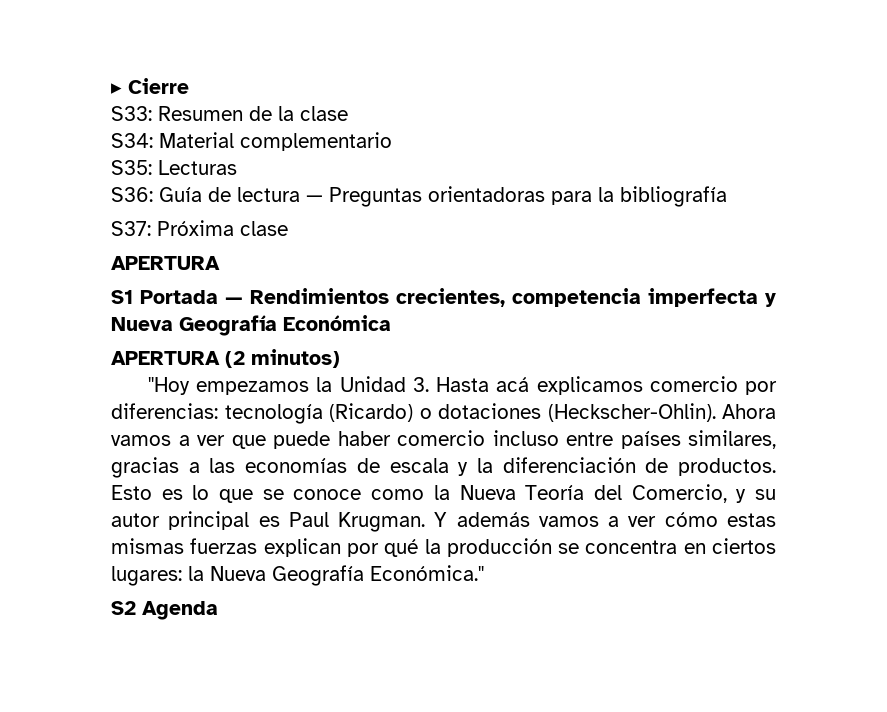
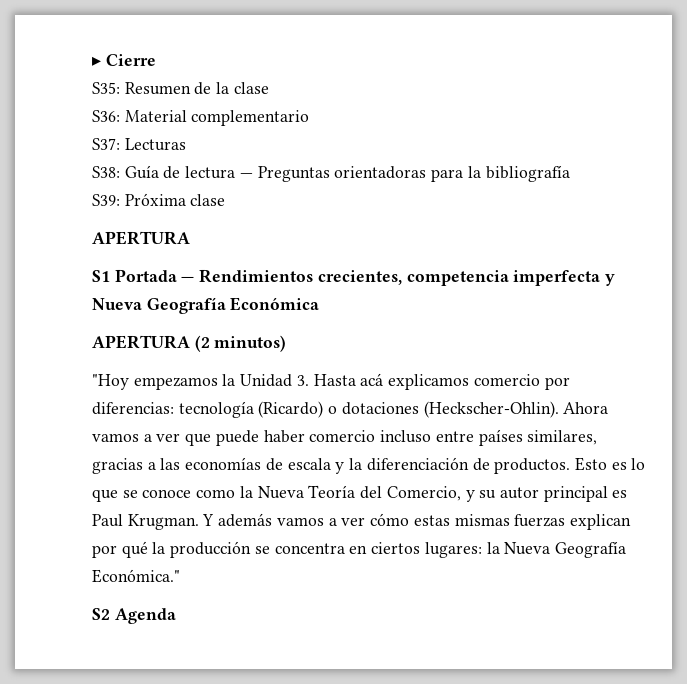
[111,106,152,121] S33: -> [92,82,120,94] S35:
[111,133,153,148] S34: -> [92,110,120,122] S36:
[111,160,152,175] S35: -> [92,138,120,150] S37:
[111,187,153,202] S36: -> [92,166,120,178] S38:
[111,221,151,236] S37: -> [92,194,120,206] S39:

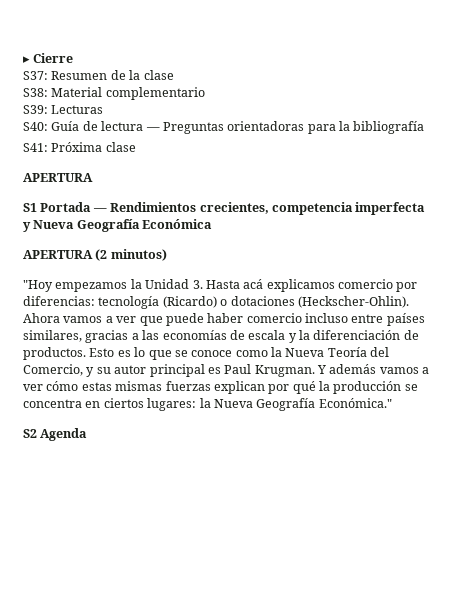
[92,82,120,94] S35: -> [23,71,48,80] S37:
[92,110,120,122] S36: -> [23,88,48,97] S38:
[92,138,120,150] S37: -> [23,105,48,114] S39:
[92,166,120,178] S38: -> [23,122,48,131] S40:
[92,194,120,206] S39: -> [23,143,48,152] S41:

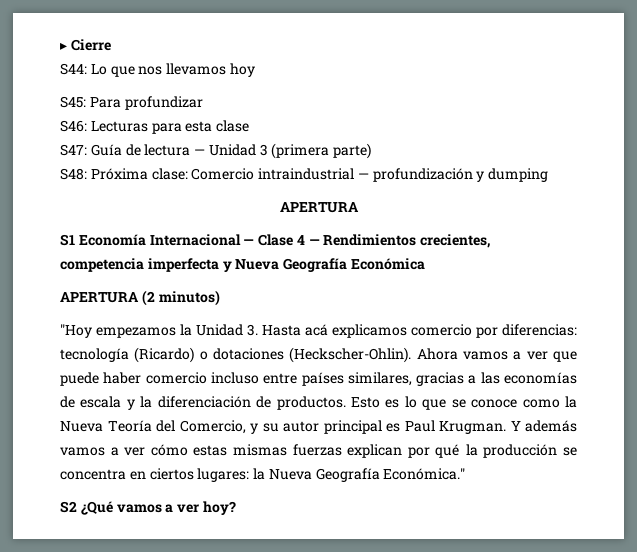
[23,70,174,80] [23,87,205,100] [23,105,104,114] [23,121,425,134] [23,142,136,152] [23,173,93,182] [23,202,92,212] S37: Resumen de la clase // S38: Material complementario // S39: Lecturas // S40: Guía de lectura — Preguntas orientadoras para la bibliografía // S41: Próxima clase // APERTURA // S1 Portada -> [60,63,255,77] [60,96,203,110] [60,120,250,134] [60,143,372,159] [60,168,549,182] [279,202,359,213] [60,234,305,246] S44: Lo que nos llevamos hoy // S45: Para profundizar // S46: Lecturas para esta clase // S47: Guía de lectura — Unidad 3 (primera parte) // S48: Próxima clase: Comercio intraindustrial — profundización y dumping // APERTURA // S1 Economía Internacional — Clase 4
[40,428,88,441] Agenda -> [80,501,236,515] ¿Qué vamos a ver hoy?

